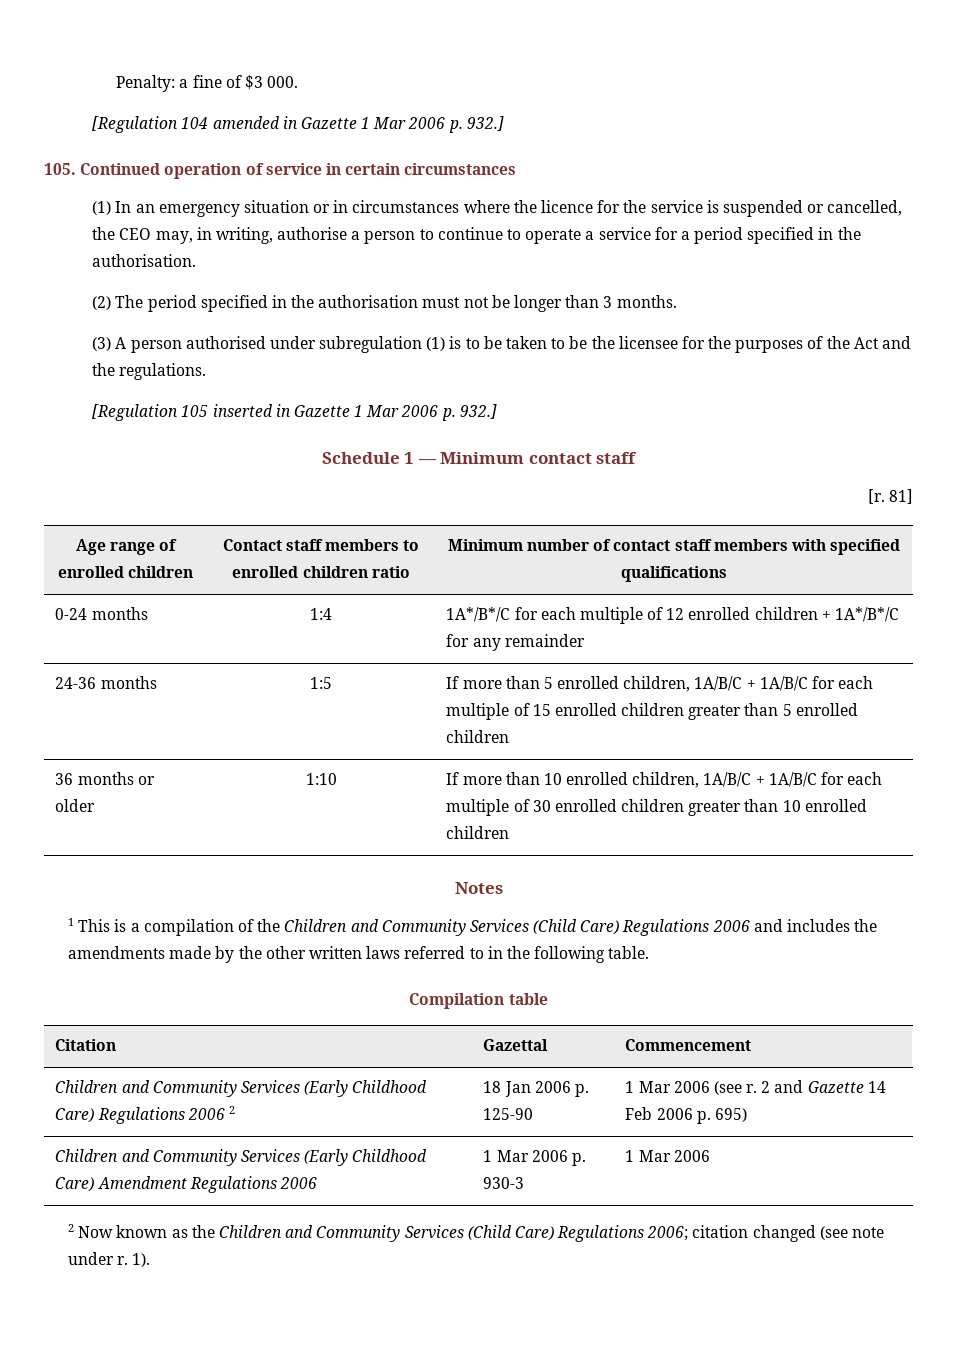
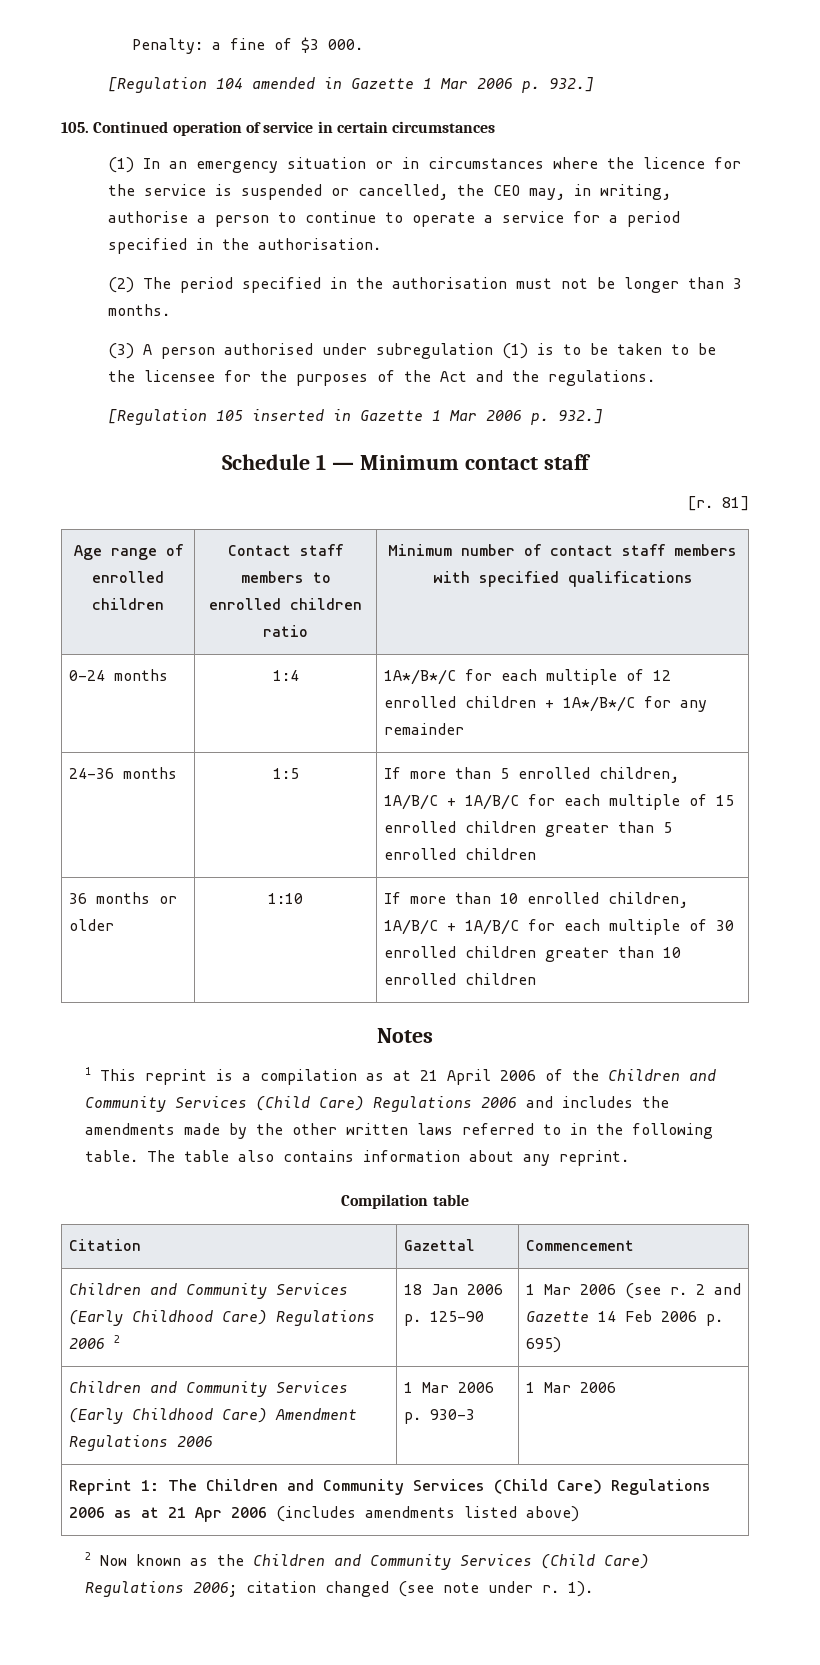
(111, 925) none -> [144,1069,207,1085] reprint
(234, 927) none -> [365,1069,536,1085] as at 21 April 2006
(650, 952) none -> [146,1150,629,1166] The table also contains information about any reprint.
(710, 1156) none -> [68,1479,711,1495] [68,1506,579,1522] // Reprint 1: The Children and Community Services (Child Care) Regulations 2006 as at 21 Apr 2006 (includes amendments listed above)

